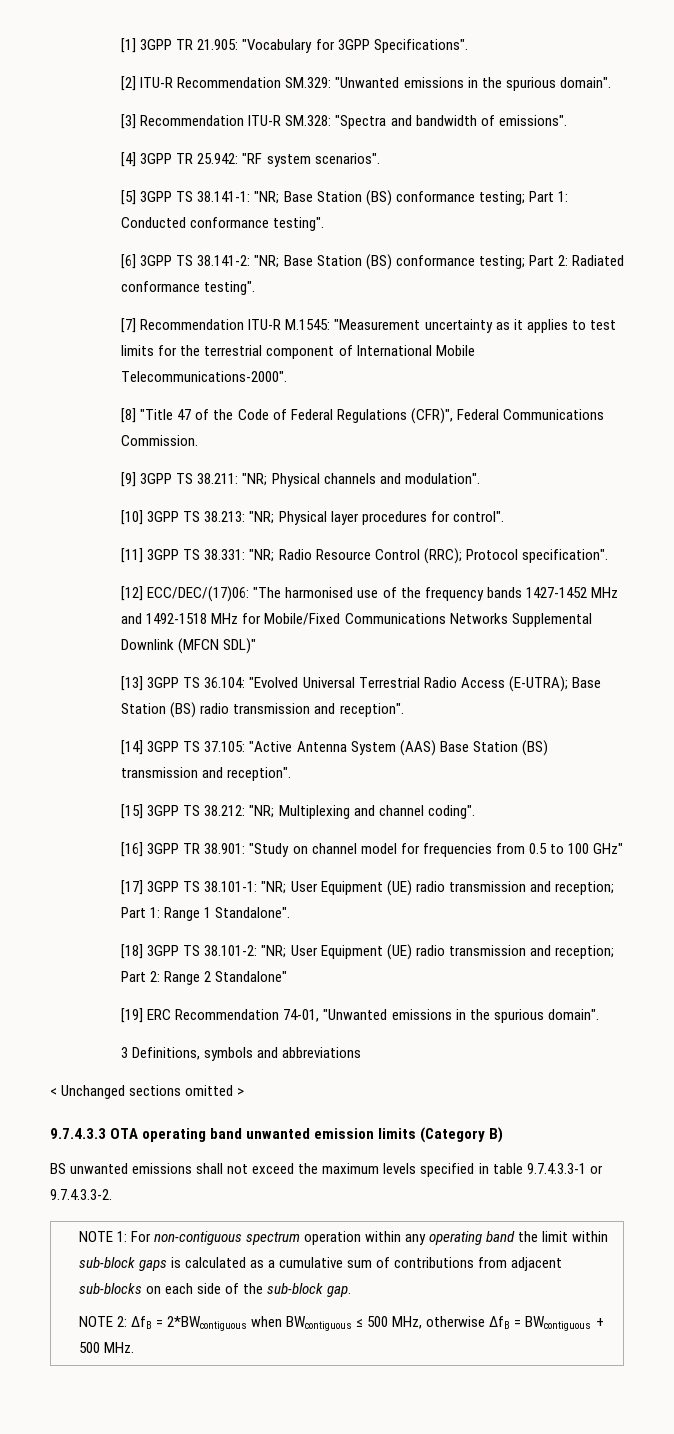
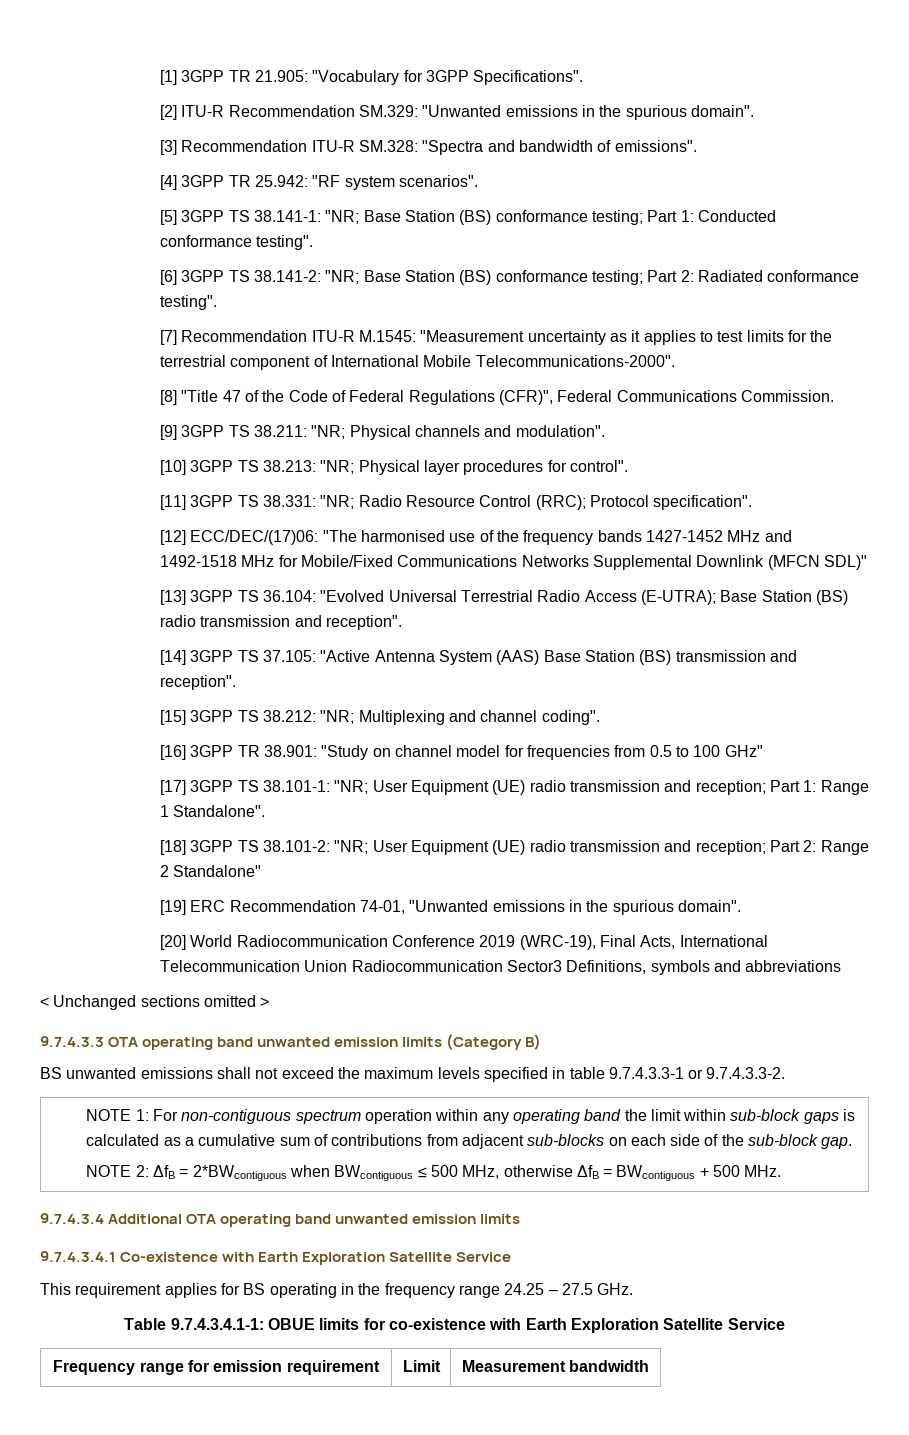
[121,1047,129,1058] 3 -> [160,935,768,950] [160,960,563,972] [20] World Radiocommunication Conference 2019 (WRC-19), Final Acts, International Telecommunication Union Radiocommunication Sector3
(134, 1347) none -> [40,1213,521,1227] [40,1251,512,1265] [40,1283,634,1298] [124,1318,785,1333] [53,1360,380,1375] [402,1360,441,1372] [461,1360,650,1372] // 9.7.4.3.4 Additional OTA operating band unwanted emission limits // 9.7.4.3.4.1 Co-existence with Earth Exploration Satellite Service // This requirement applies for BS operating in the frequency range 24.25 – 27.5 GHz. // Table 9.7.4.3.4.1-1: OBUE limits for co-existence with Earth Exploration Satellite Service // Frequency range for emission requirement | Limit | Measurement bandwidth

